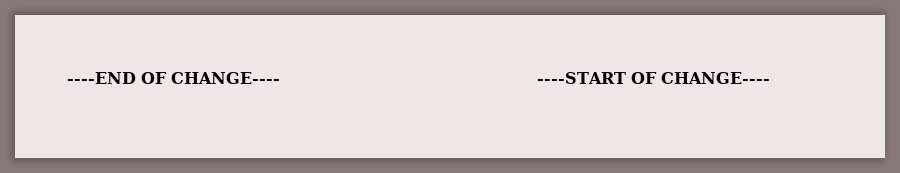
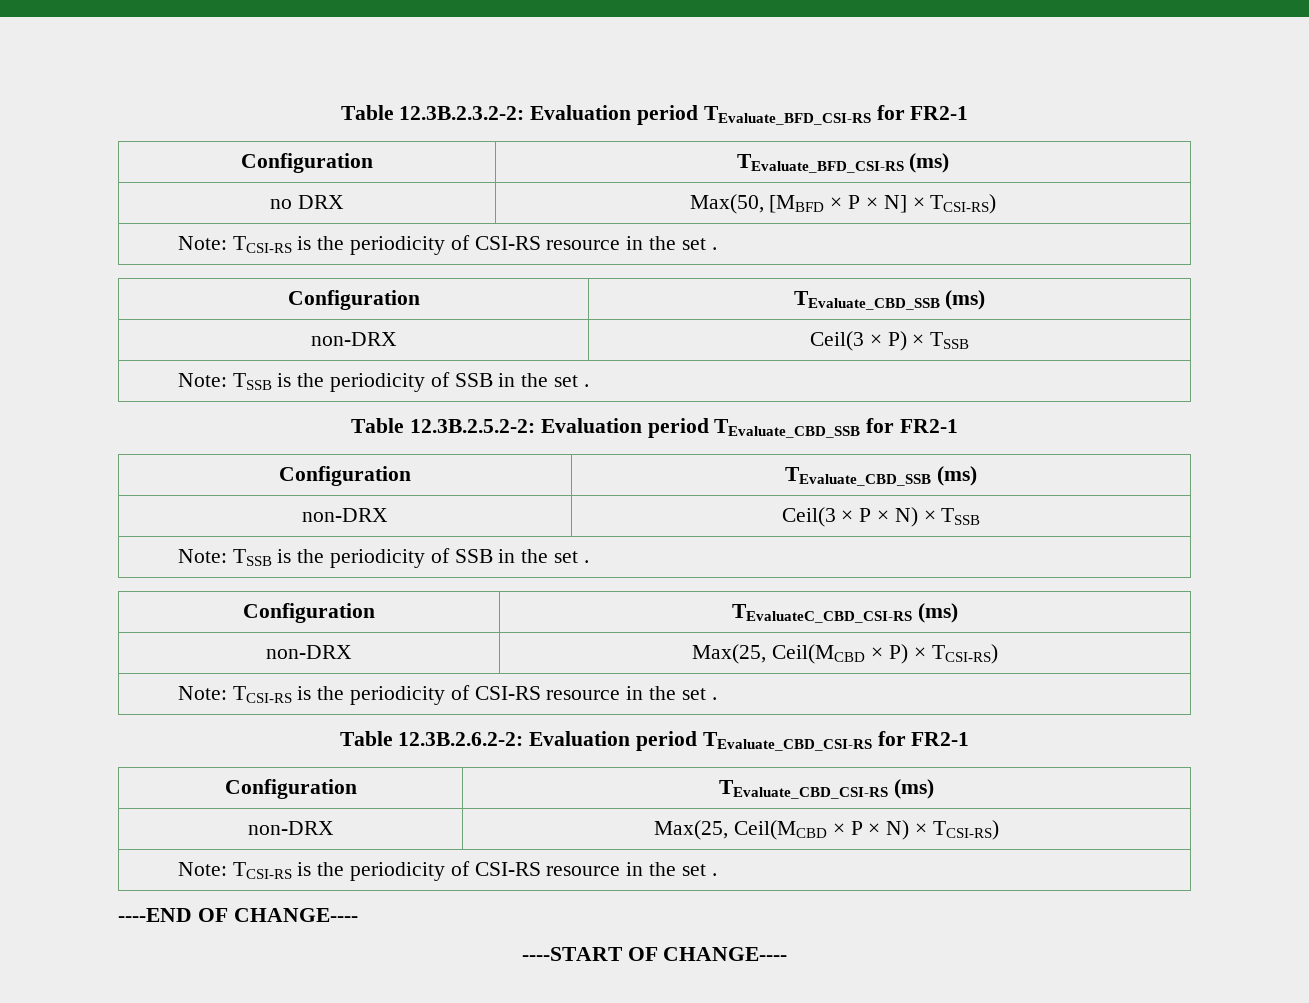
(67, 78) none -> [340,105,969,125] [241,153,373,173] [736,153,950,173] [270,195,344,209] [689,194,997,214] [177,235,717,255] [287,290,420,310] [793,290,986,310] [310,332,397,346] [809,331,970,351] [177,372,589,392] [351,418,958,438] [279,466,411,486] [785,466,977,486] [302,508,388,522] [781,507,981,527] [177,548,589,568] [243,603,375,623] [732,603,958,623] [266,645,352,659] [692,644,998,664] [177,685,717,705] [339,731,970,751] [224,779,357,799] [719,779,934,799] [247,821,334,835] [654,820,999,840] [177,861,717,881] Table 12.3B.2.3.2-2: Evaluation period TEvaluate_BFD_CSI-RS for FR2-1 // Configuration | TEvaluate_BFD_CSI-RS (ms) // no DRX | Max(50, [MBFD × P × N] × TCSI-RS) // Note: TCSI-RS is the periodicity of CSI-RS resource in the set . // Configuration | TEvaluate_CBD_SSB (ms) // non-DRX | Ceil(3 × P) × TSSB // Note: TSSB is the periodicity of SSB in the set . // Table 12.3B.2.5.2-2: Evaluation period TEvaluate_CBD_SSB for FR2-1 // Configuration | TEvaluate_CBD_SSB (ms) // non-DRX | Ceil(3 × P × N) × TSSB // Note: TSSB is the periodicity of SSB in the set . // Configuration | TEvaluateC_CBD_CSI-RS (ms) // non-DRX | Max(25, Ceil(MCBD × P) × TCSI-RS) // Note: TCSI-RS is the periodicity of CSI-RS resource in the set . // Table 12.3B.2.6.2-2: Evaluation period TEvaluate_CBD_CSI-RS for FR2-1 // Configuration | TEvaluate_CBD_CSI-RS (ms) // non-DRX | Max(25, Ceil(MCBD × P × N) × TCSI-RS) // Note: TCSI-RS is the periodicity of CSI-RS resource in the set . //

